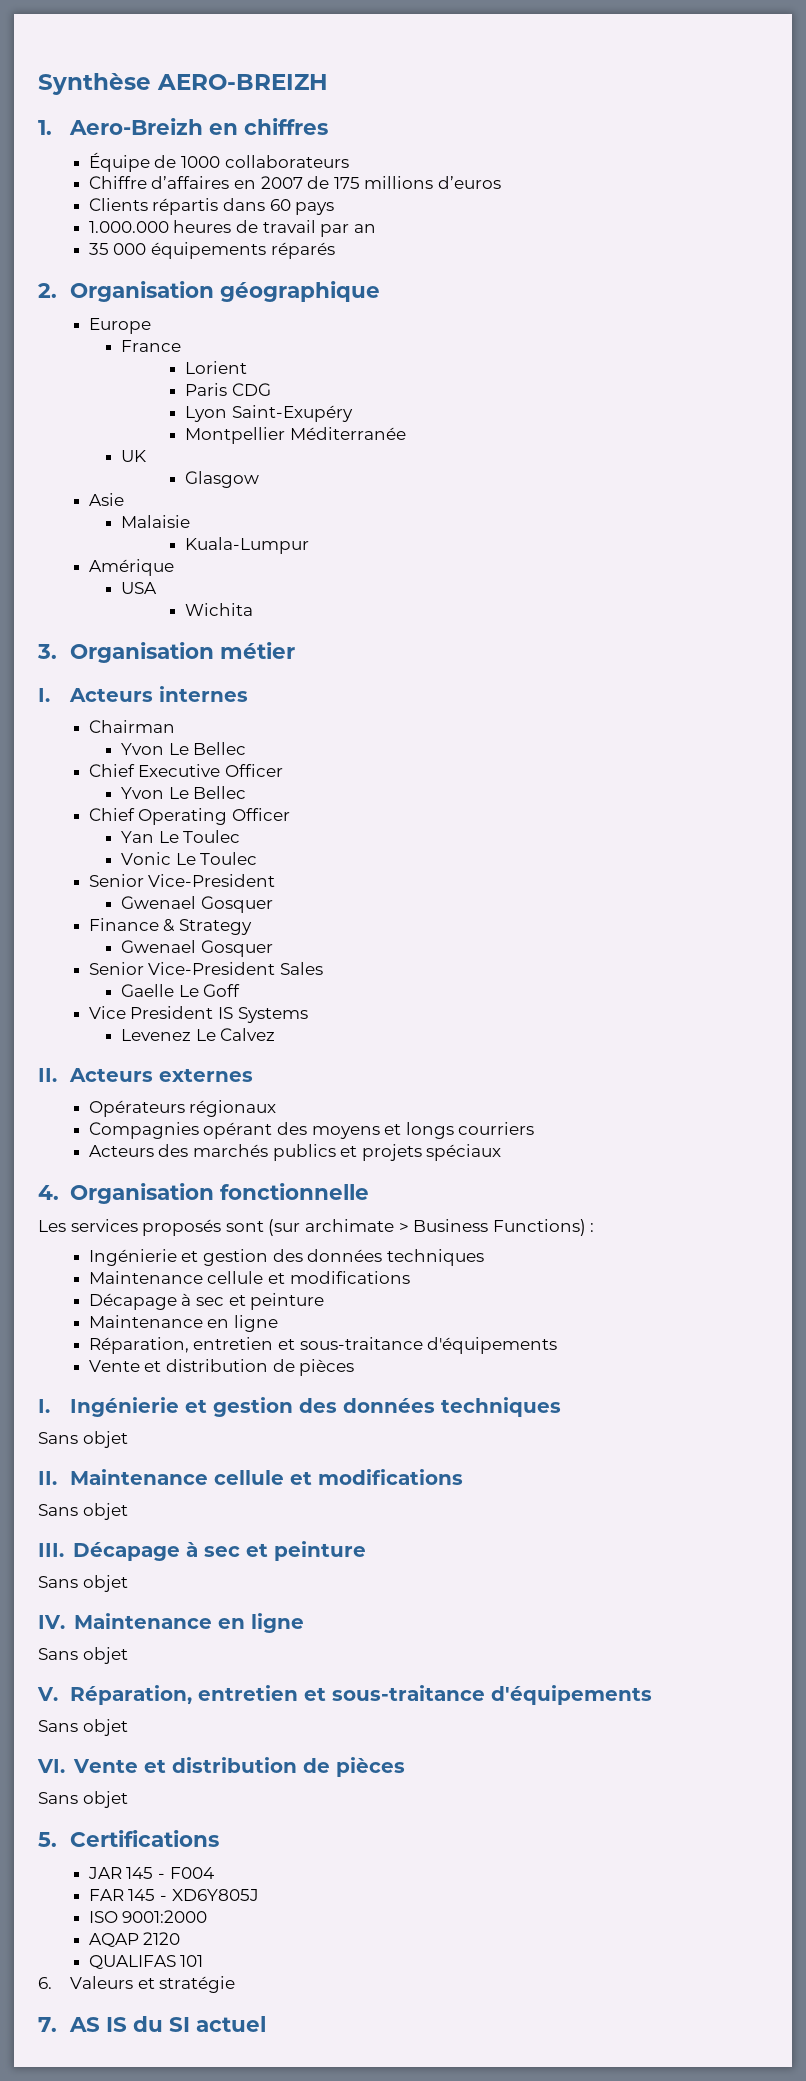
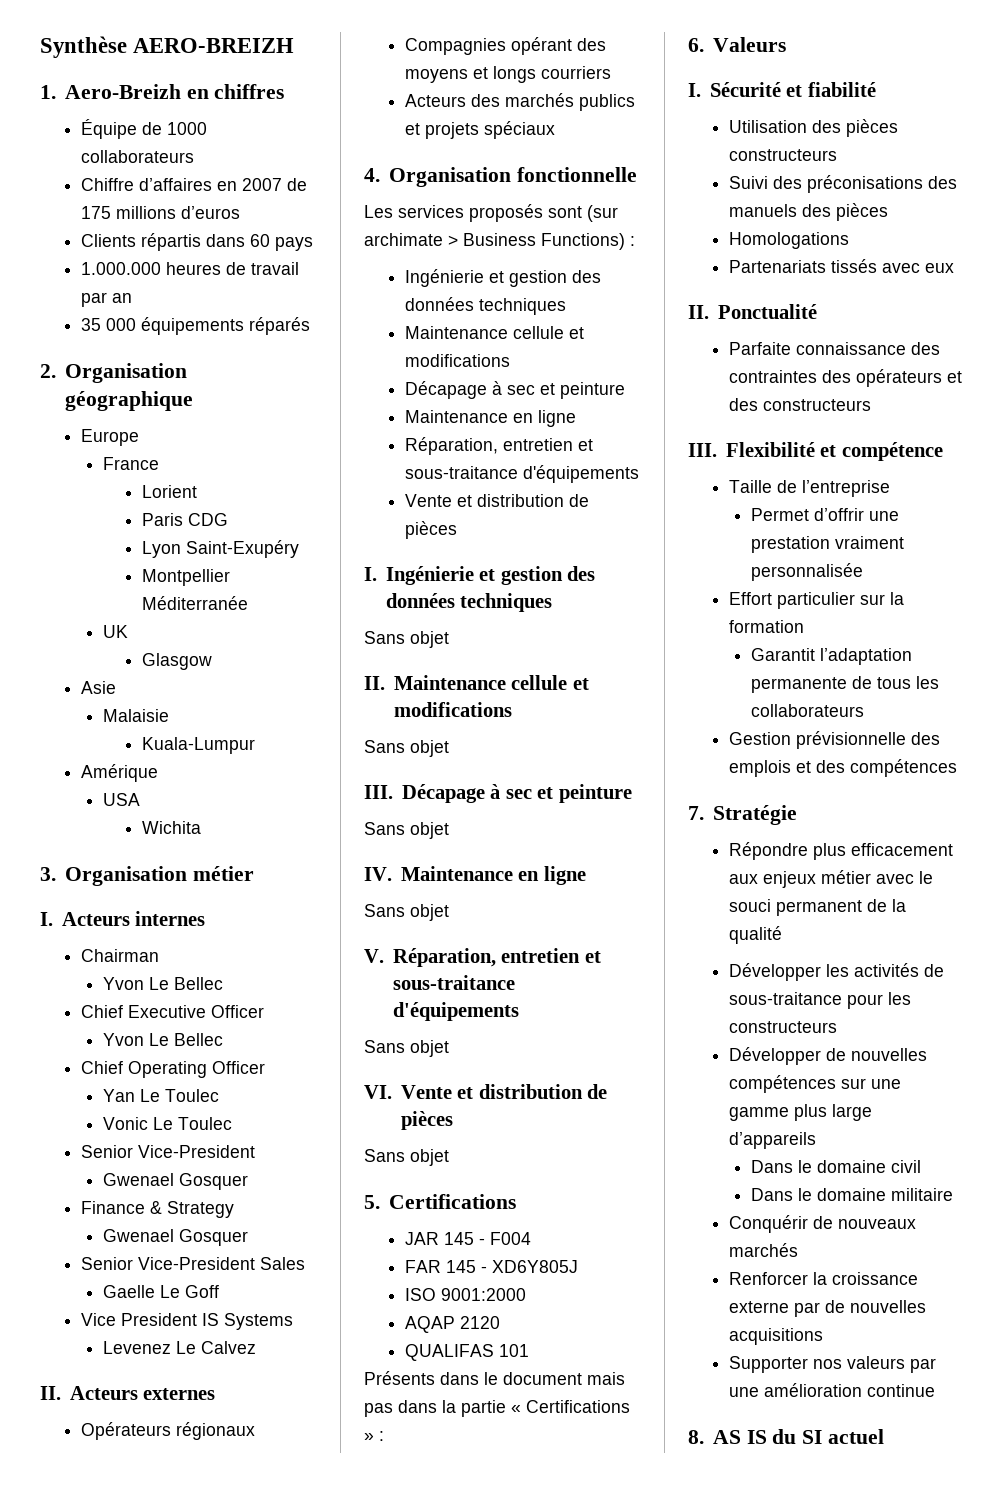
[38,1976,236,1993] [38,2017,57,2032] 6. Valeurs et stratégie // 7. -> [364,1371,625,1385] [364,1400,630,1417] [364,1431,384,1441] [688,37,786,52] [688,82,876,97] [729,119,899,137] [729,149,838,161] [729,175,958,193] [729,203,889,221] [729,232,850,249] [729,259,955,273] [688,304,817,319] [729,342,941,355] [729,369,963,387] [729,398,872,411] [688,442,943,461] [729,480,891,497] [750,508,899,521] [750,536,904,553] [750,563,863,581] [729,592,905,609] [729,620,805,633] [750,648,912,665] [750,676,939,693] [750,704,864,717] [729,731,941,749] [729,759,958,777] [688,805,797,825] [729,842,954,860] [729,870,934,888] [729,899,907,916] [729,926,783,944] [729,963,945,981] [729,992,912,1009] [729,1021,838,1033] [729,1047,928,1065] [729,1075,902,1093] [729,1104,873,1121] [729,1132,817,1149] [750,1160,921,1173] [750,1188,953,1201] [729,1215,917,1233] [729,1243,799,1257] [729,1272,919,1285] [729,1300,927,1317] [729,1328,824,1345] [729,1356,937,1373] [729,1383,936,1397] [688,1430,704,1444] Présents dans le document mais pas dans la partie « Certifications » : // 6. Valeurs // I. Sécurité et fiabilité // Utilisation des pièces constructeurs // Suivi des préconisations des manuels des pièces // Homologations // Partenariats tissés avec eux // II. Ponctualité // Parfaite connaissance des contraintes des opérateurs et des constructeurs // III. Flexibilité et compétence // Taille de l’entreprise // Permet d’offrir une prestation vraiment personnalisée // Effort particulier sur la formation // Garantit l’adaptation permanente de tous les collaborateurs // Gestion prévisionnelle des emplois et des compétences // 7. Stratégie // Répondre plus efficacement aux enjeux métier avec le souci permanent de la qualité // Développer les activités de sous-traitance pour les constructeurs // Développer de nouvelles compétences sur une gamme plus large d’appareils // Dans le domaine civil // Dans le domaine militaire // Conquérir de nouveaux marchés // Renforcer la croissance externe par de nouvelles acquisitions // Supporter nos valeurs par une amélioration continue // 8.

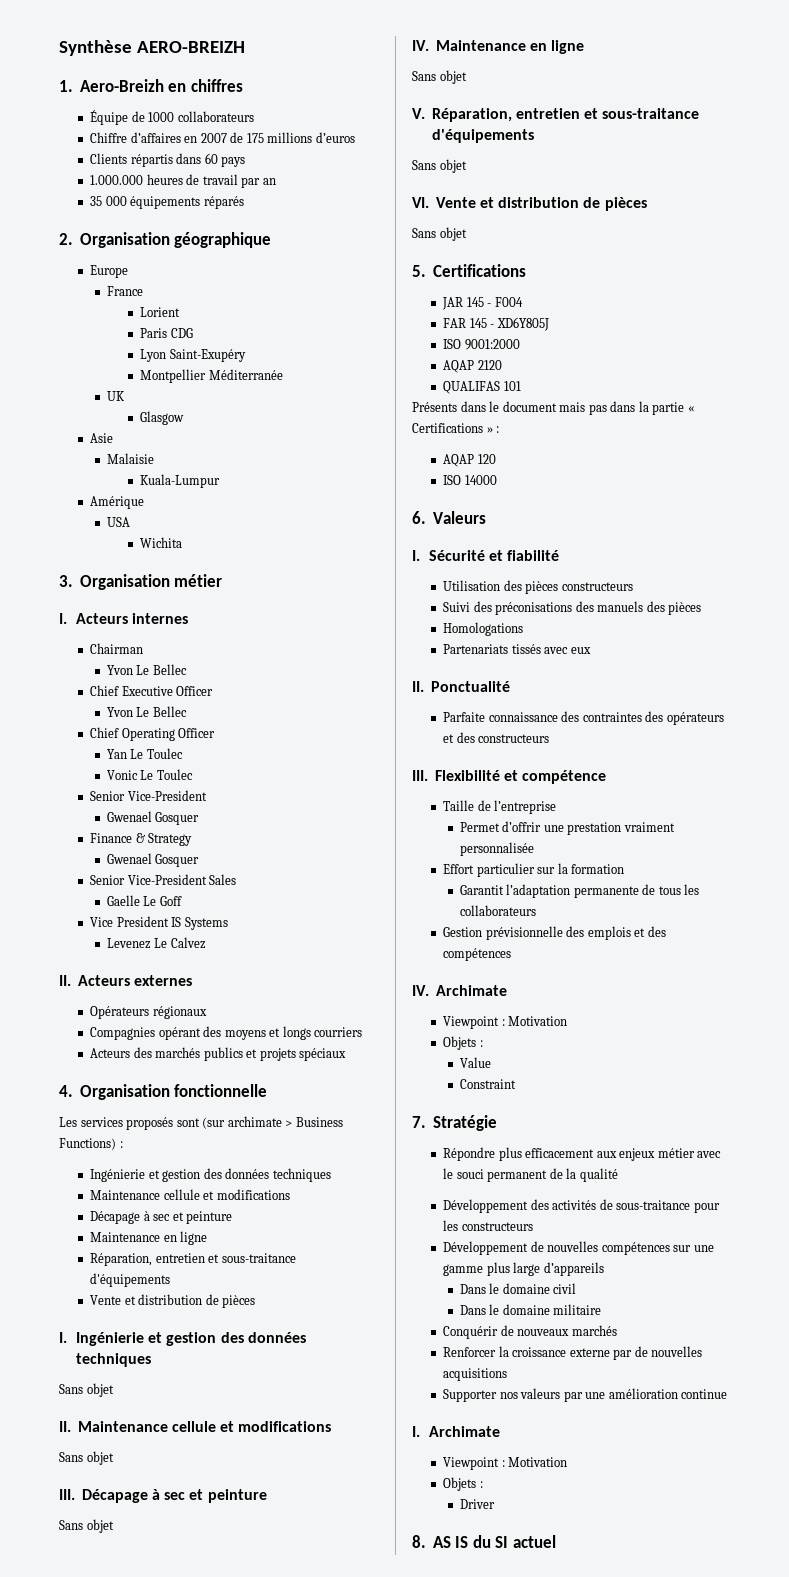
(384, 1436) none -> [443,454,496,467] [443,475,497,485] // AQAP 120 // ISO 14000
(958, 768) none -> [412,985,507,996] [443,1016,568,1029] [443,1036,483,1050] [459,1057,491,1068] [459,1079,516,1089] // IV. Archimate // Viewpoint : Motivation // Objets : // Value // Constraint
[729,963,850,981] Développer les -> [443,1199,549,1213] Développement des
[729,1047,822,1065] Développer -> [443,1241,529,1255] Développement
(936, 1390) none -> [412,1426,500,1437] [443,1457,568,1470] [443,1477,483,1491] [459,1499,495,1509] // I. Archimate // Viewpoint : Motivation // Objets : // Driver

